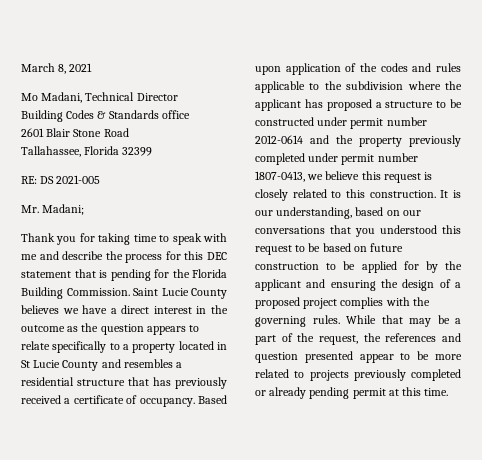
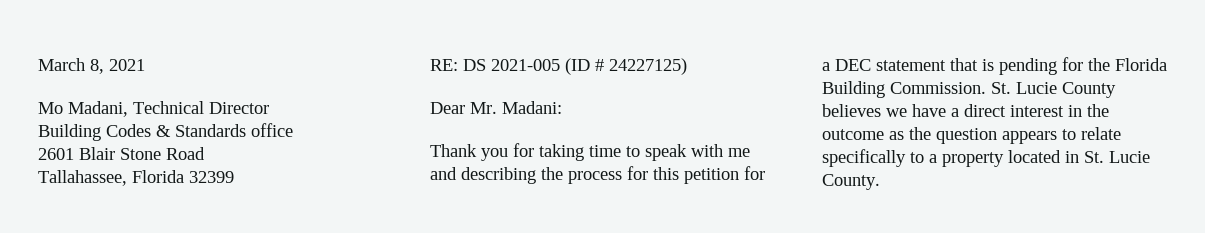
[21,204,85,215] // Mr. Madani; -> [565,58,687,75] [430,101,562,114] (ID # 24227125) // Dear Mr. Madani:
[62,251,104,260] describe -> [461,167,536,184] describing
(204, 255) none -> [684,166,765,184] [822,62,830,71] petition for a
[133,288,158,296] Saint -> [991,82,1011,94] St.
[21,359,183,371] [21,377,227,389] [21,395,227,407] [255,63,461,75] [255,81,462,93] [255,99,462,111] [255,117,427,129] [255,135,461,147] [255,153,418,165] [255,171,433,183] [255,189,461,201] [255,207,421,219] [255,225,461,237] [255,243,404,255] [255,261,462,273] [255,279,461,291] [255,297,430,309] [255,315,461,327] [255,333,461,345] [255,351,462,363] [255,369,461,381] [255,387,449,399] St Lucie County and resembles a residential structure that has previously received a certificate of occupancy. Based upon application of the codes and rules applicable to the subdivision where the applicant has proposed a structure to be constructed under permit number 2012-0614 and the property previously completed under permit number 1807-0413, we believe this request is closely related to this construction. It is our understanding, based on our conversations that you understood this request to be based on future construction to be applied for by the applicant and ensuring the design of a proposed project complies with the governing rules. While that may be a part of the request, the references and question presented appear to be more related to projects previously completed or already pending permit at this time. -> [1084,151,1150,163] [822,174,880,190] St. Lucie County.

